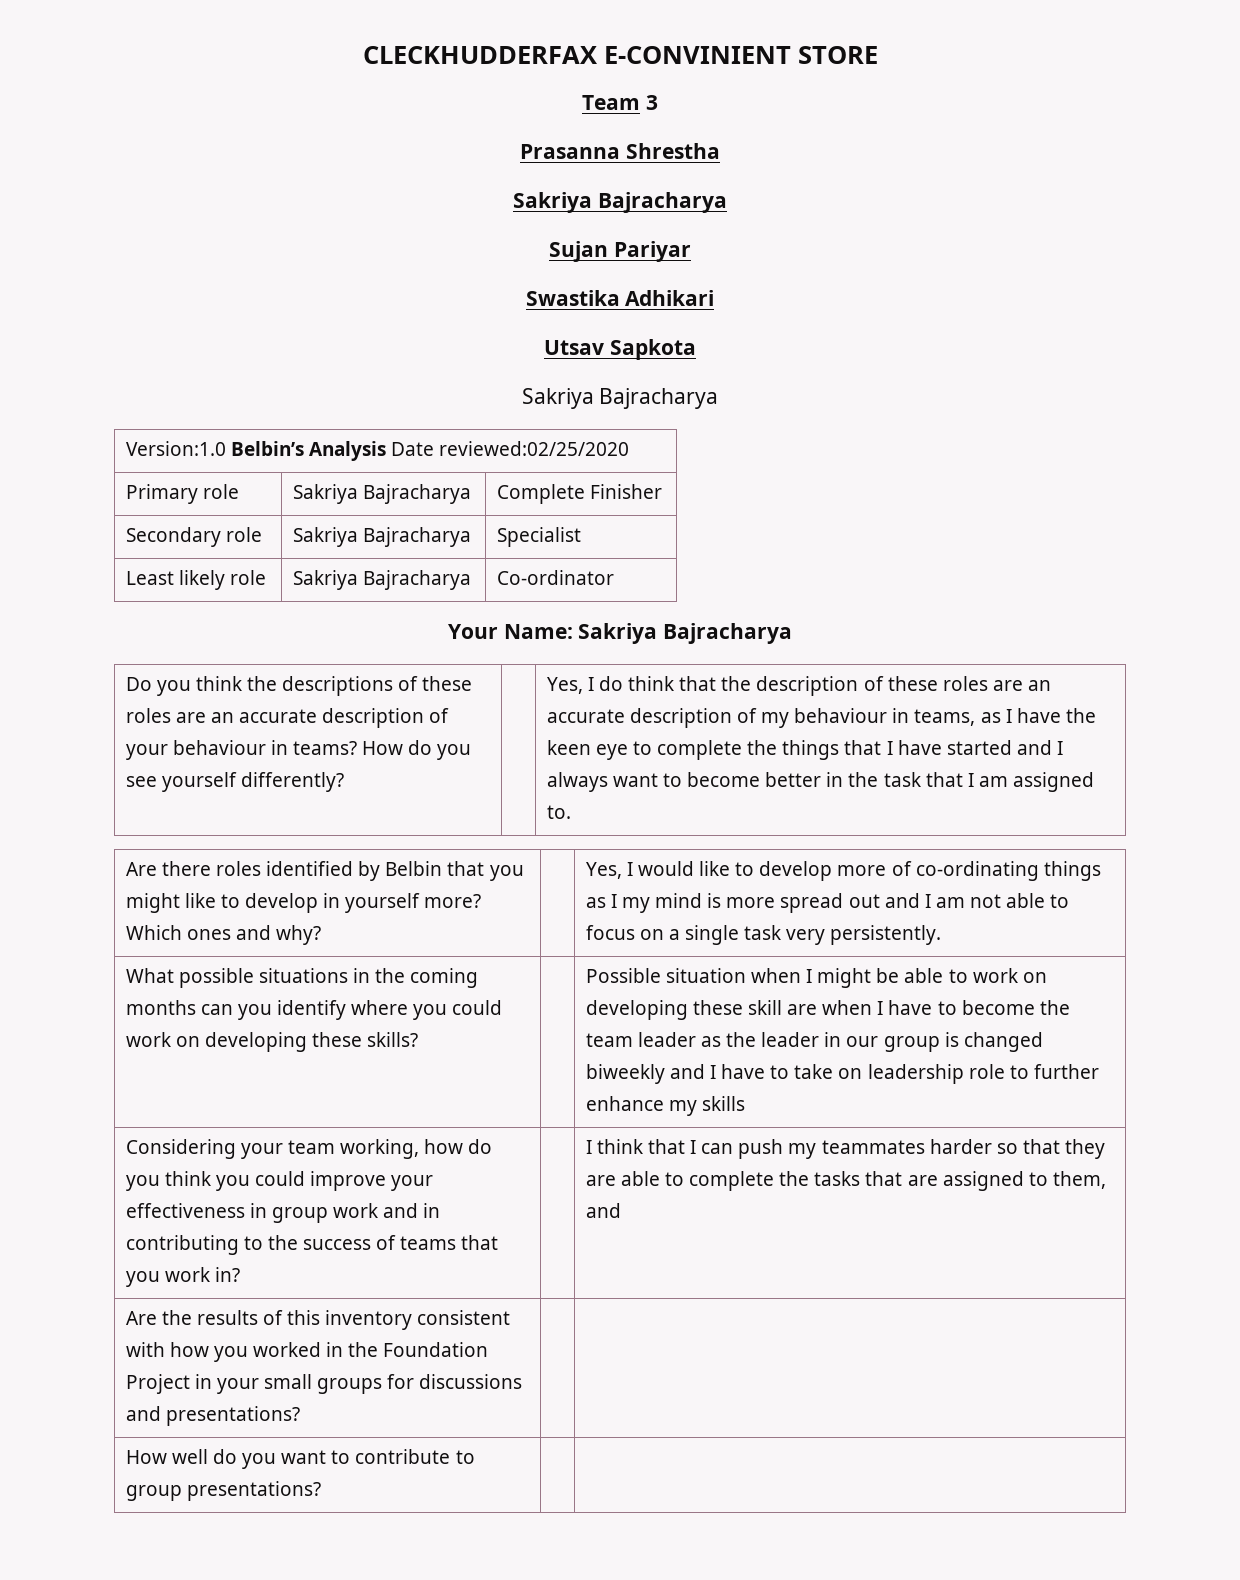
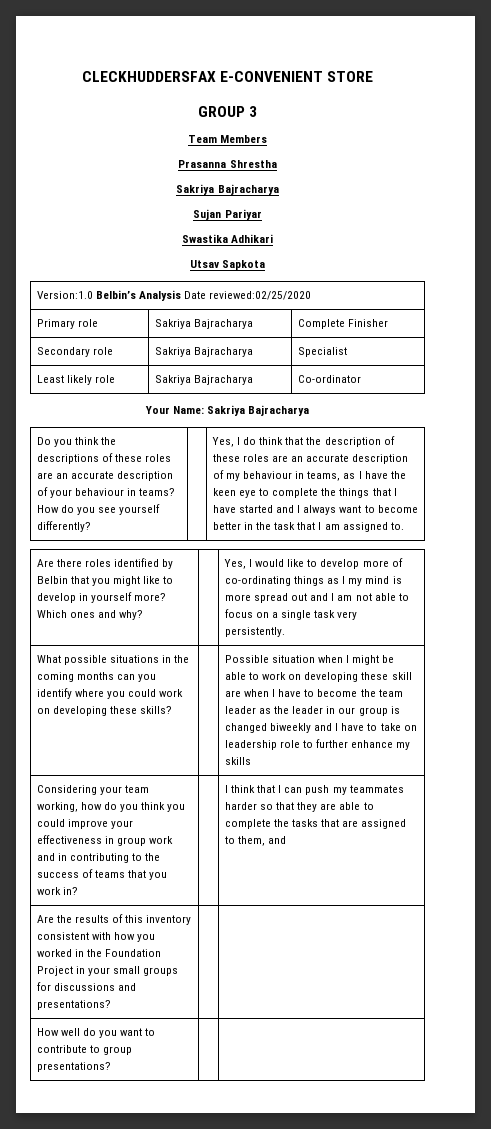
[362,46,791,64] CLECKHUDDERFAX E-CONVINIENT -> [81,71,323,82] CLECKHUDDERSFAX E-CONVENIENT
(878, 55) none -> [197,106,258,117] // GROUP 3
[645,95,658,110] 3 -> [220,135,268,143] Members
[521,388,719,409] // Sakriya Bajracharya -> (266, 265) none

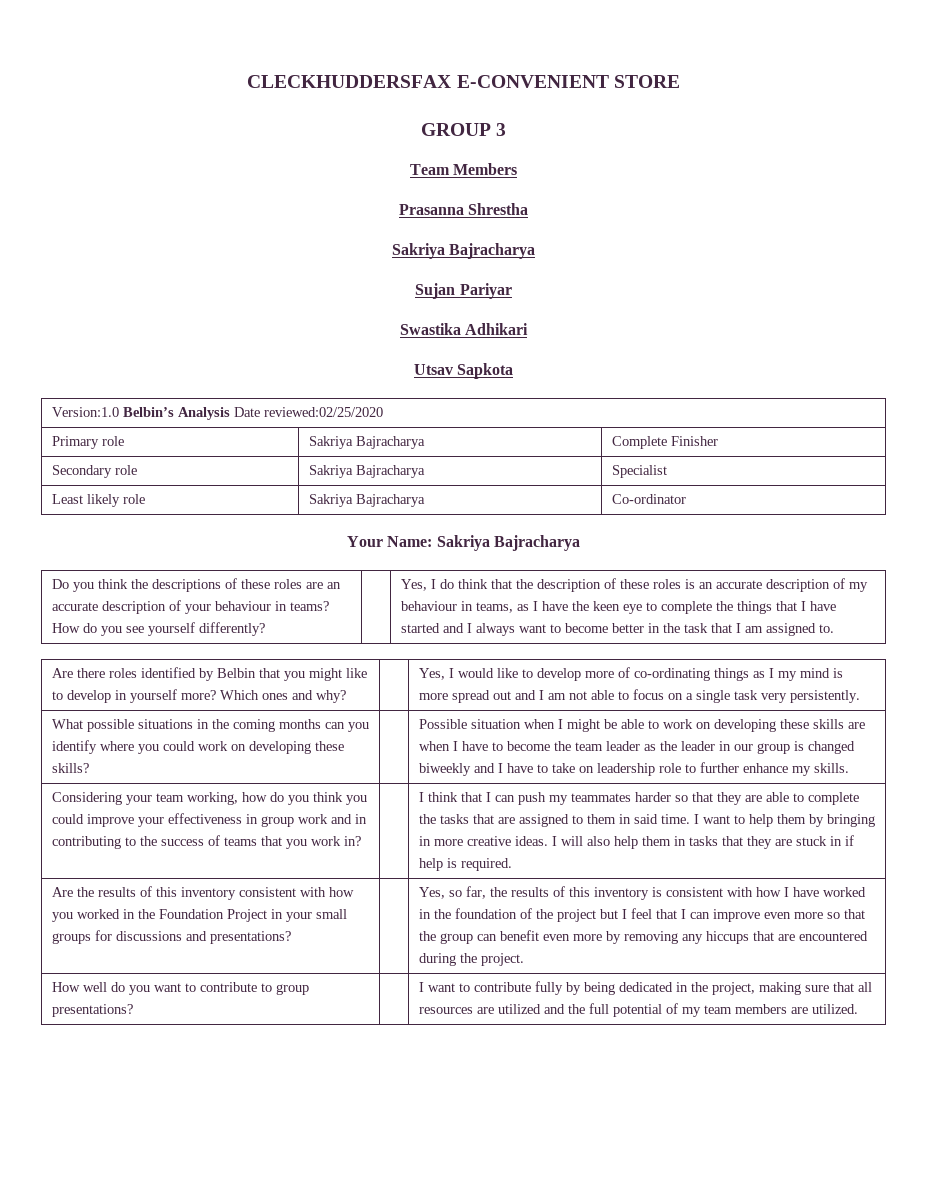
[272,455,289,462] are -> [684,579,695,589] is
[391,672,412,680] skill -> [812,719,844,729] skills
[224,757,251,765] skills -> [813,763,849,773] skills.
[238,836,287,846] them, and -> [586,814,875,827] [418,835,854,849] [418,858,512,871] them in said time. I want to help them by bringing in more creative ideas. I will also help them in tasks that they are stuck in if help is required.
(111, 1005) none -> [418,886,866,900] [418,908,865,922] [418,930,868,944] [418,953,524,966] Yes, so far, the results of this inventory is consistent with how I have worked in the foundation of the project but I feel that I can improve even more so that the group can benefit even more by removing any hiccups that are encountered during the project.
(111, 1067) none -> [418,981,872,995] [418,1003,858,1017] I want to contribute fully by being dedicated in the project, making sure that all resources are utilized and the full potential of my team members are utilized.

